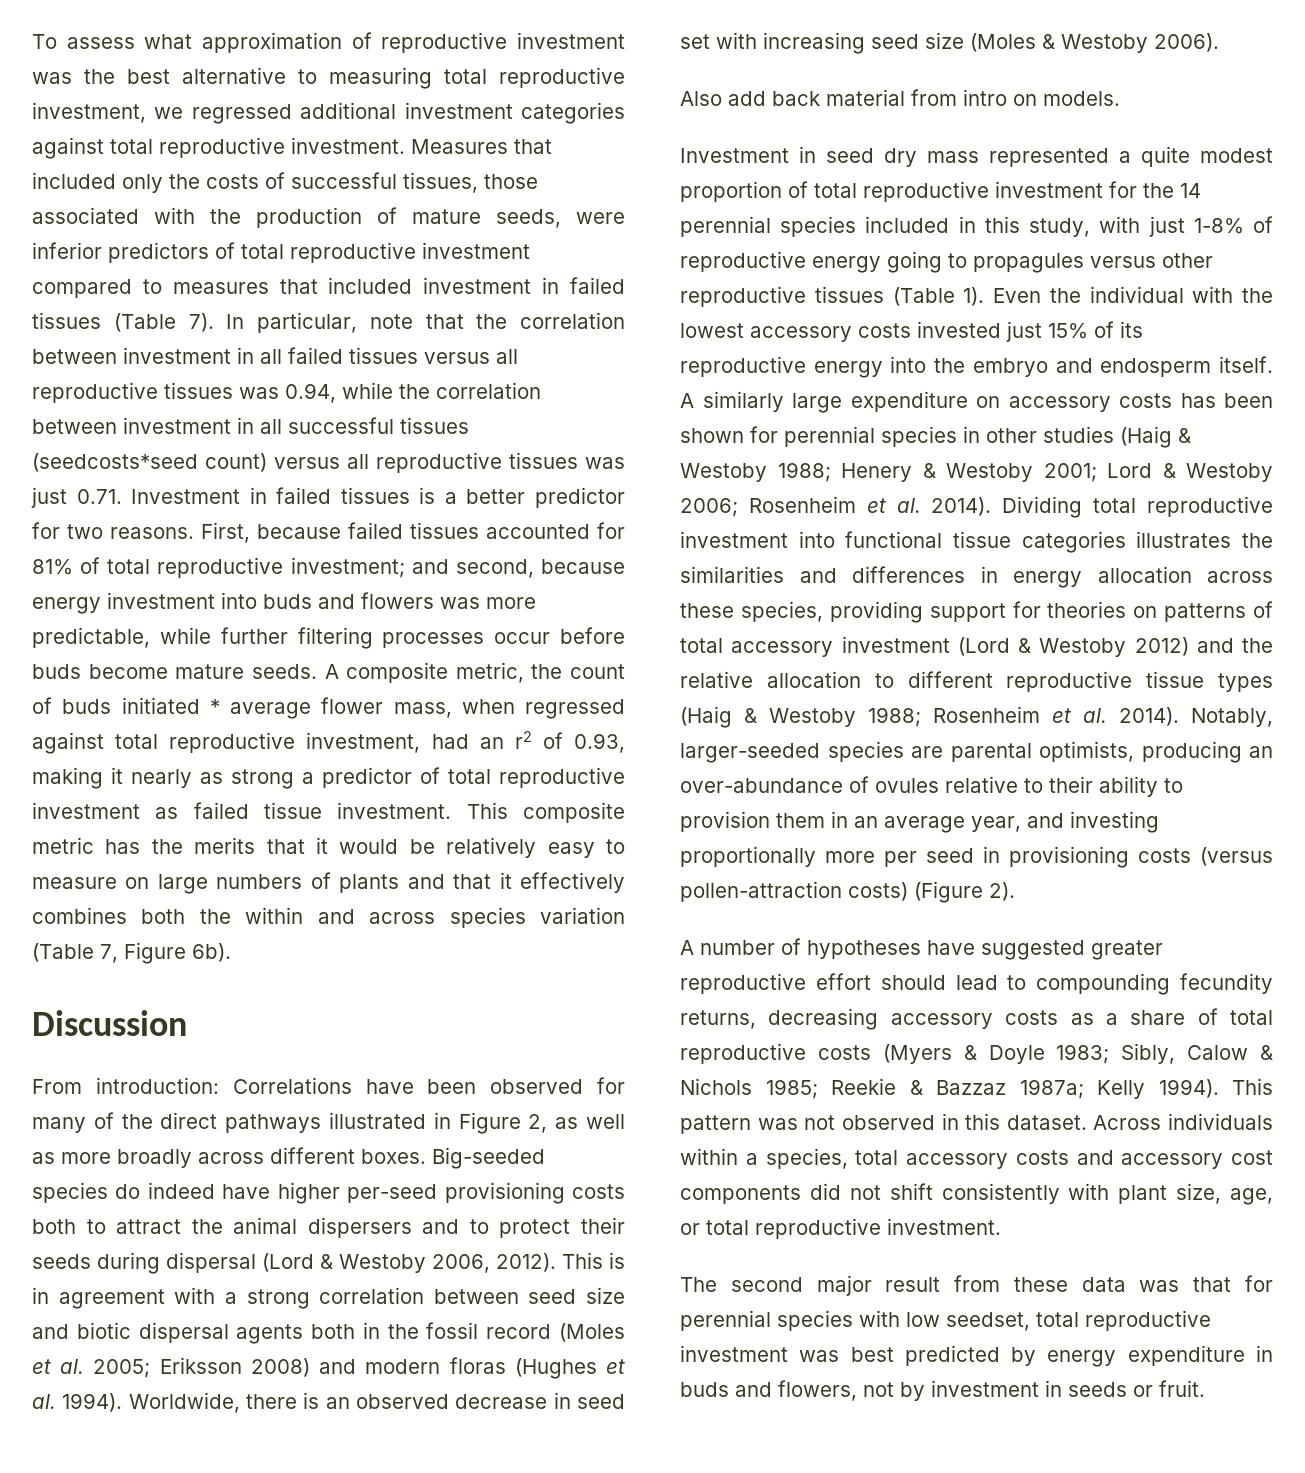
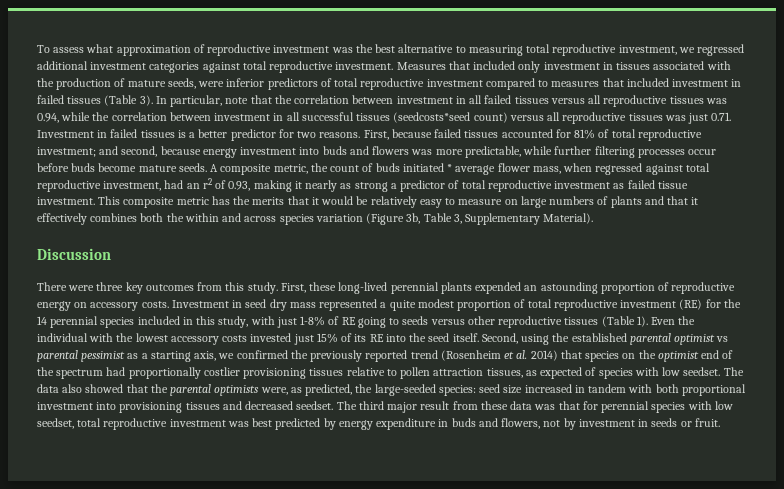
[169,172,538,193] the costs of successful tissues, those -> [543,62,651,70] investment in tissues
[188,313,214,332] 7). -> [139,95,153,106] 3).
[32,942,231,964] [32,1010,187,1036] [32,1077,625,1094] [32,1112,625,1134] [32,1147,545,1169] [32,1182,625,1204] [32,1217,625,1238] [32,1252,625,1274] [32,1287,625,1309] [32,1322,625,1344] [32,1357,625,1379] [32,1392,625,1413] [680,32,1219,54] [680,89,1120,106] (Table 7, Figure 6b). // Discussion // From introduction: Correlations have been observed for many of the direct pathways illustrated in Figure 2, as well as more broadly across different boxes. Big-seeded species do indeed have higher per-seed provisioning costs both to attract the animal dispersers and to protect their seeds during dispersal (Lord & Westoby 2006, 2012). This is in agreement with a strong correlation between seed size and biotic dispersal agents both in the fossil record (Moles et al. 2005; Eriksson 2008) and modern floras (Hughes et al. 1994). Worldwide, there is an observed decrease in seed set with increasing seed size (Moles & Westoby 2006). // Also add back material from intro on models. // -> [366,213,594,225] [37,248,111,260] [37,282,736,294] [37,301,169,311] (Figure 3b, Table 3, Supplementary Material). // Discussion // There were three key outcomes from this study. First, these long-lived perennial plants expended an astounding proportion of reproductive energy on accessory costs.
(1103, 189) none -> [679,299,703,310] (RE)
[680,251,881,273] reproductive energy -> [341,317,356,325] RE
[973,253,1084,273] propagules -> [402,316,429,325] seeds
[680,356,1273,378] [680,391,1273,413] [680,426,1191,448] [680,462,1273,482] [680,496,1273,518] [680,531,1273,553] [680,566,1273,588] [680,601,1273,623] [680,636,1273,657] [680,671,1273,692] [680,706,1273,728] [680,741,1273,763] [680,776,1183,797] [680,811,1159,833] [680,846,1273,868] [680,881,1015,903] [680,938,1163,960] [680,973,1273,995] [680,1008,1273,1030] [680,1043,1273,1064] [680,1078,1273,1099] [680,1113,1273,1134] [680,1148,1273,1169] [680,1183,1273,1205] [680,1218,1001,1239] [680,1277,803,1292] reproductive energy into the embryo and endosperm itself. A similarly large expenditure on accessory costs has been shown for perennial species in other studies (Haig & Westoby 1988; Henery & Westoby 2001; Lord & Westoby 2006; Rosenheim et al. 2014). Dividing total reproductive investment into functional tissue categories illustrates the similarities and differences in energy allocation across these species, providing support for theories on patterns of total accessory investment (Lord & Westoby 2012) and the relative allocation to different reproductive tissue types (Haig & Westoby 1988; Rosenheim et al. 2014). Notably, larger-seeded species are parental optimists, producing an over-abundance of ovules relative to their ability to provision them in an average year, and investing proportionally more per seed in provisioning costs (versus pollen-attraction costs) (Figure 2). // A number of hypotheses have suggested greater reproductive effort should lead to compounding fecundity returns, decreasing accessory costs as a share of total reproductive costs (Myers & Doyle 1983; Sibly, Calow & Nichols 1985; Reekie & Bazzaz 1987a; Kelly 1994). This pattern was not observed in this dataset. Across individuals within a species, total accessory costs and accessory cost components did not shift consistently with plant size, age, or total reproductive investment. // The second -> [369,333,729,345] [37,350,734,362] [37,367,744,379] [37,384,746,396] [37,401,384,413] RE into the seed itself. Second, using the established parental optimist vs parental pessimist as a starting axis, we confirmed the previously reported trend (Rosenheim et al. 2014) that species on the optimist end of the spectrum had proportionally costlier provisioning tissues relative to pollen attraction tissues, as expected of species with low seedset. The data also showed that the parental optimists were, as predicted, the large-seeded species: seed size increased in tandem with both proportional investment into provisioning tissues and decreased seedset. The third

